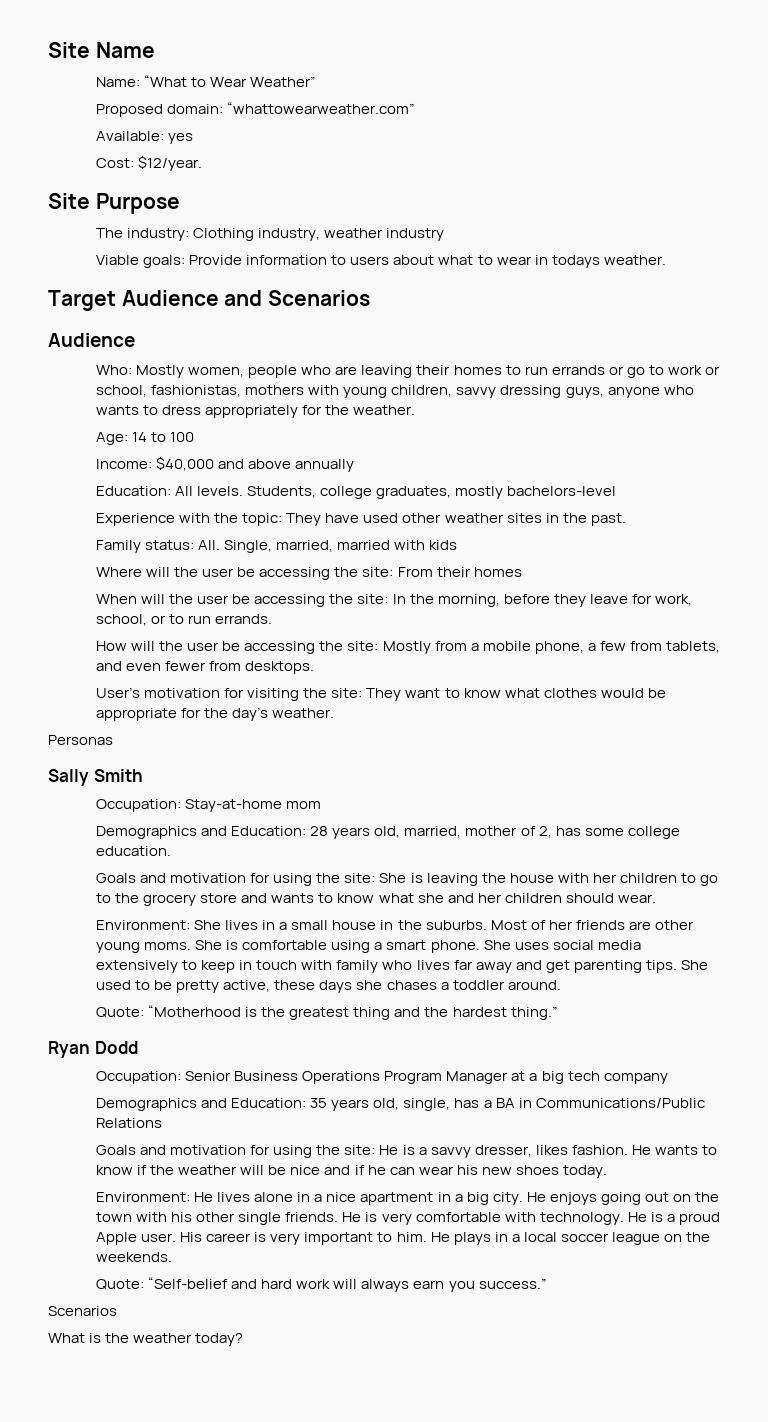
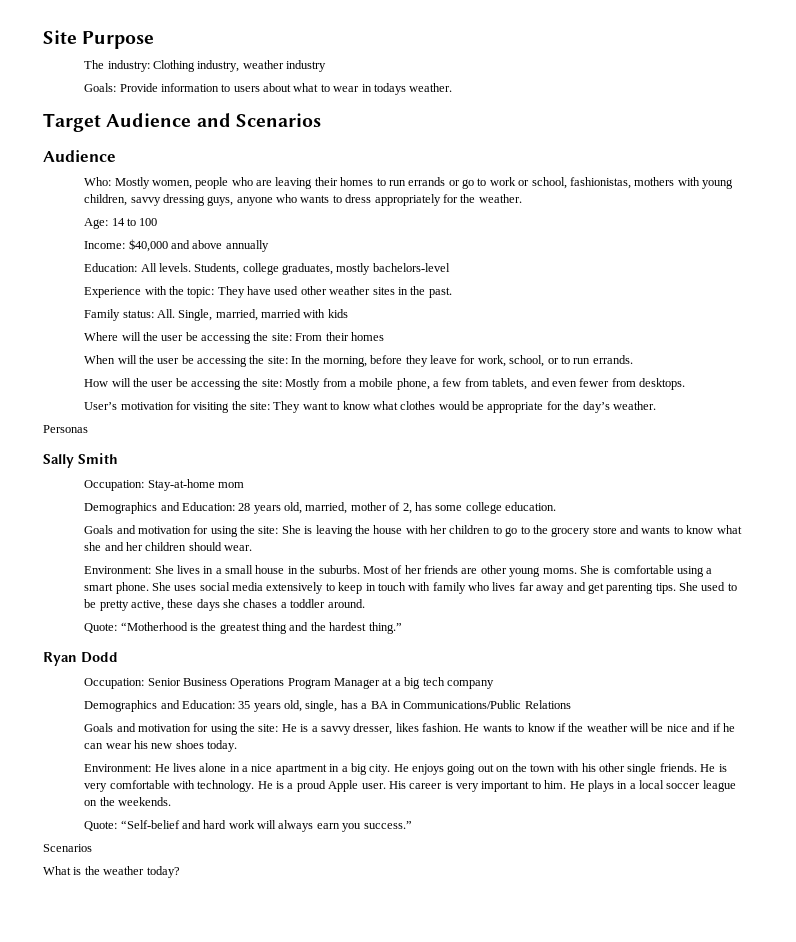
[48,42,155,58] [96,75,317,87] [96,102,416,117] [96,131,194,144] [96,155,203,171] [48,193,90,209] Site Name // Name: “What to Wear Weather” // Proposed domain: “whattowearweather.com” // Available: yes // Cost: $12/year. // Site -> [43,30,77,44] Site
[96,255,186,268] Viable goals: -> [84,83,117,92] Goals:

